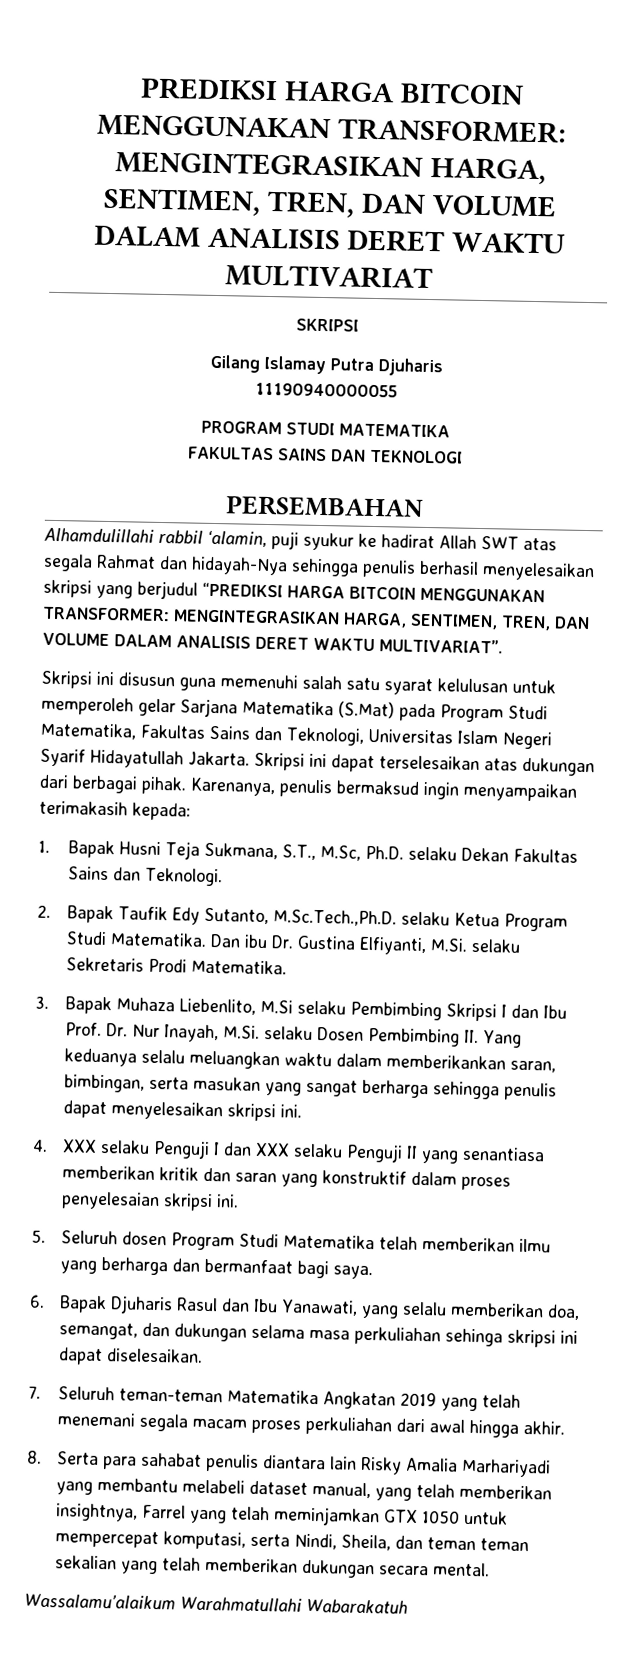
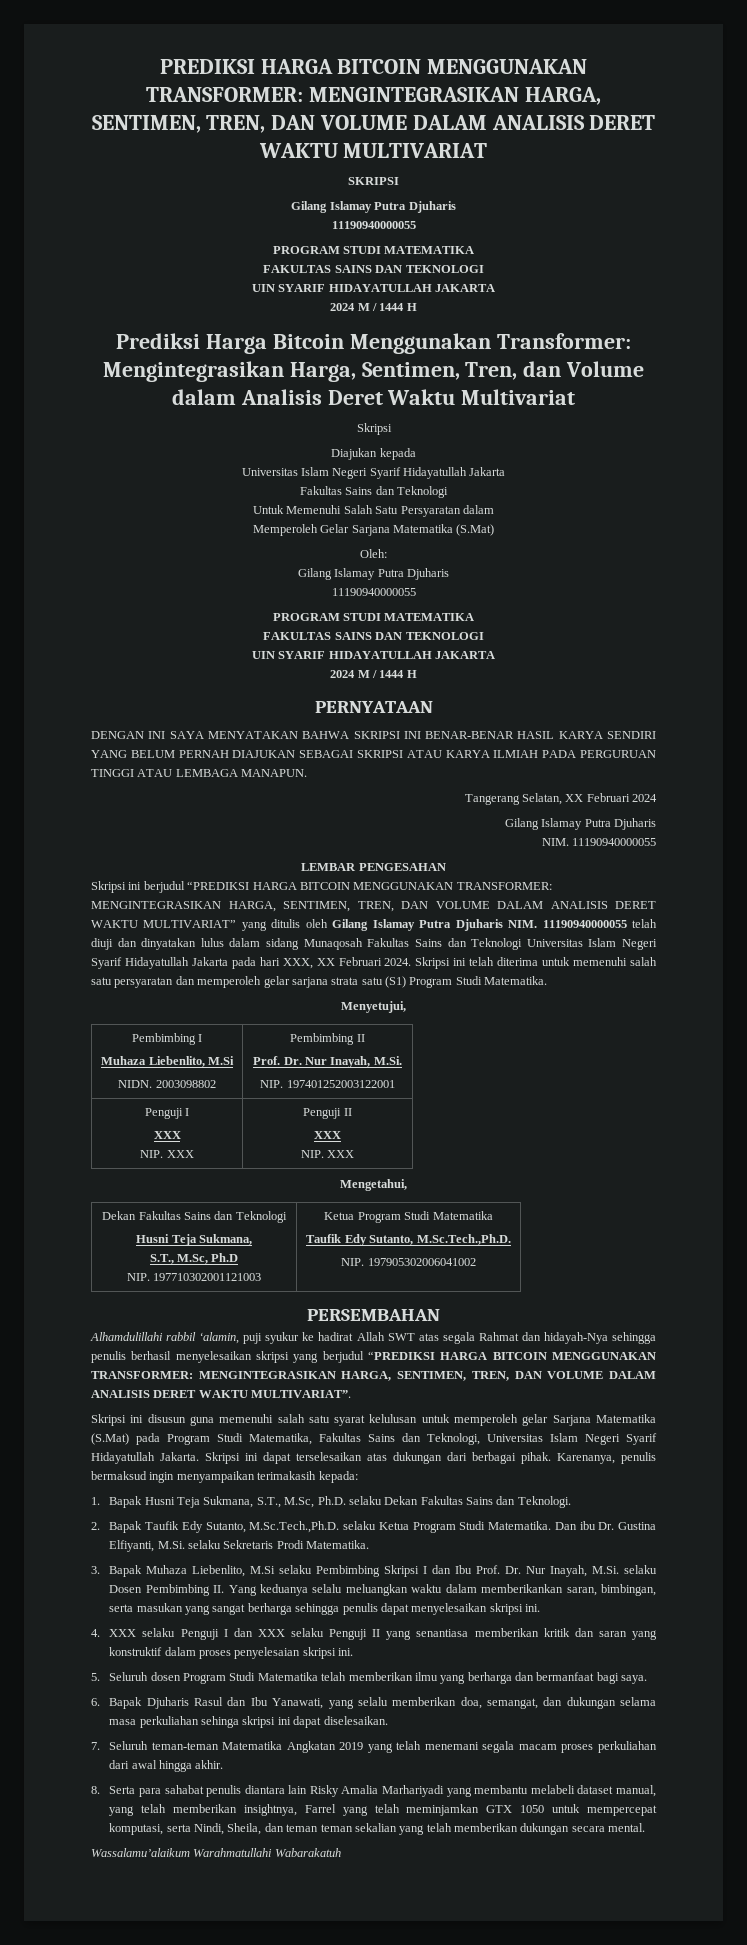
(463, 456) none -> [251,284,496,292] [330,303,417,311] [116,333,631,354] [102,361,645,382] [171,389,576,405] [356,423,392,435] [331,448,416,460] [241,467,506,479] [299,486,449,498] [253,505,494,517] [252,524,495,536] [360,549,387,558] [297,568,450,580] [331,588,416,596] [272,613,475,621] [263,632,484,640] [251,651,496,659] [330,670,417,678] [314,701,433,713] [91,731,656,739] [91,750,657,758] [91,769,308,777] [464,793,657,805] [504,818,656,830] [541,838,656,846] [301,863,446,871] [91,881,552,893] [91,901,656,912] [91,919,657,931] [91,938,658,950] [91,957,657,969] [91,976,548,988] [341,1001,406,1013] [131,1033,203,1045] [101,1056,234,1067] [118,1080,216,1088] [290,1033,365,1045] [253,1056,402,1068] [260,1080,395,1088] [144,1108,190,1119] [153,1131,181,1139] [140,1150,194,1158] [303,1108,352,1119] [314,1131,341,1139] [300,1150,355,1158] [340,1179,407,1191] [102,1211,287,1223] [136,1234,252,1246] [149,1253,239,1264] [126,1273,262,1281] [324,1211,493,1223] [306,1234,511,1246] [341,1258,476,1266] // UIN SYARIF HIDAYATULLAH JAKARTA // 2024 M / 1444 H // Prediksi Harga Bitcoin Menggunakan Transformer: Mengintegrasikan Harga, Sentimen, Tren, dan Volume dalam Analisis Deret Waktu Multivariat // Skripsi // Diajukan kepada // Universitas Islam Negeri Syarif Hidayatullah Jakarta // Fakultas Sains dan Teknologi // Untuk Memenuhi Salah Satu Persyaratan dalam // Memperoleh Gelar Sarjana Matematika (S.Mat) // Oleh: // Gilang Islamay Putra Djuharis // 11190940000055 // PROGRAM STUDI MATEMATIKA // FAKULTAS SAINS DAN TEKNOLOGI // UIN SYARIF HIDAYATULLAH JAKARTA // 2024 M / 1444 H // PERNYATAAN // DENGAN INI SAYA MENYATAKAN BAHWA SKRIPSI INI BENAR-BENAR HASIL KARYA SENDIRI YANG BELUM PERNAH DIAJUKAN SEBAGAI SKRIPSI ATAU KARYA ILMIAH PADA PERGURUAN TINGGI ATAU LEMBAGA MANAPUN. // Tangerang Selatan, XX Februari 2024 // Gilang Islamay Putra Djuharis // NIM. 11190940000055 // LEMBAR PENGESAHAN // Skripsi ini berjudul “PREDIKSI HARGA BITCOIN MENGGUNAKAN TRANSFORMER: MENGINTEGRASIKAN HARGA, SENTIMEN, TREN, DAN VOLUME DALAM ANALISIS DERET WAKTU MULTIVARIAT” yang ditulis oleh Gilang Islamay Putra Djuharis NIM. 11190940000055 telah diuji dan dinyatakan lulus dalam sidang Munaqosah Fakultas Sains dan Teknologi Universitas Islam Negeri Syarif Hidayatullah Jakarta pada hari XXX, XX Februari 2024. Skripsi ini telah diterima untuk memenuhi salah satu persyaratan dan memperoleh gelar sarjana strata satu (S1) Program Studi Matematika. // Menyetujui, // Pembimbing I // Muhaza Liebenlito, M.Si // NIDN. 2003098802 | Pembimbing II // Prof. Dr. Nur Inayah, M.Si. // NIP. 197401252003122001 // Penguji I // XXX // NIP. XXX | Penguji II // XXX // NIP. XXX // Mengetahui, // Dekan Fakultas Sains dan Teknologi // Husni Teja Sukmana, // S.T., M.Sc, Ph.D // NIP. 197710302001121003 | Ketua Program Studi Matematika // Taufik Edy Sutanto, M.Sc.Tech.,Ph.D. // NIP. 197905302006041002

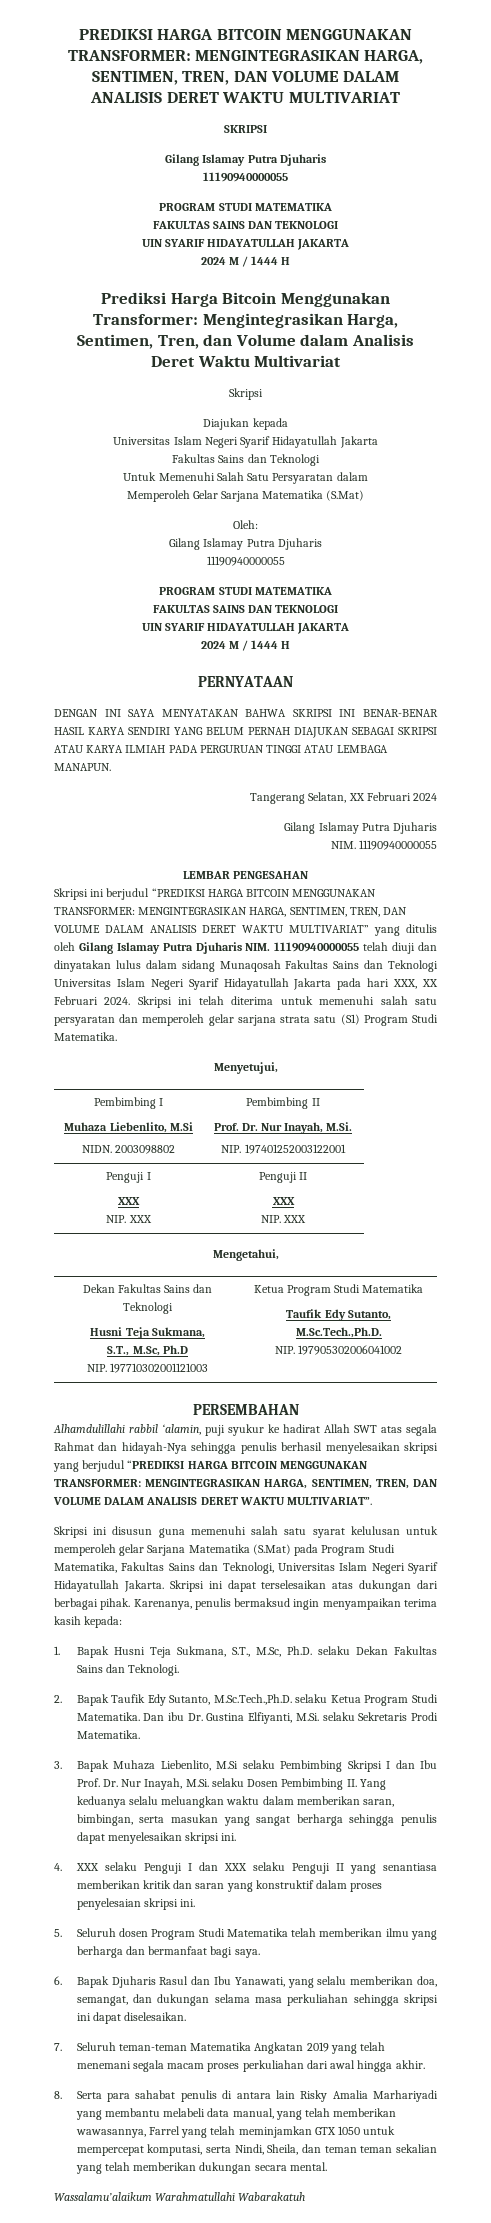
[257,1471,317,1480] terimakasih -> [403,1599,437,1607] [54,1616,81,1625] terima kasih
[481,1584,564,1593] memberikankan -> [296,1796,360,1805] memberikan
[201,1716,240,1728] sehinga -> [353,1994,399,2006] sehingga
[244,1785,285,1794] diantara -> [222,2090,271,2099] di antara
[577,1785,614,1794] dataset -> [207,2108,230,2117] data
[243,1804,297,1816] insightnya, -> [75,2129,146,2138] wawasannya,

